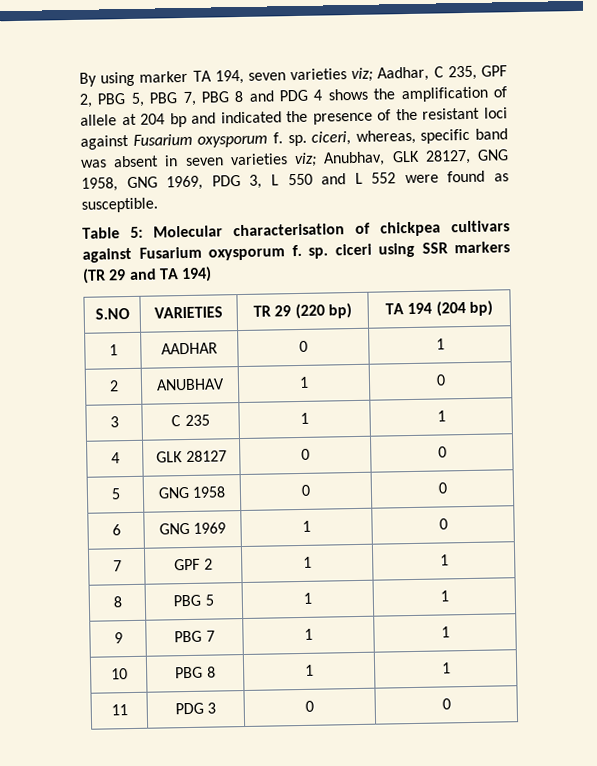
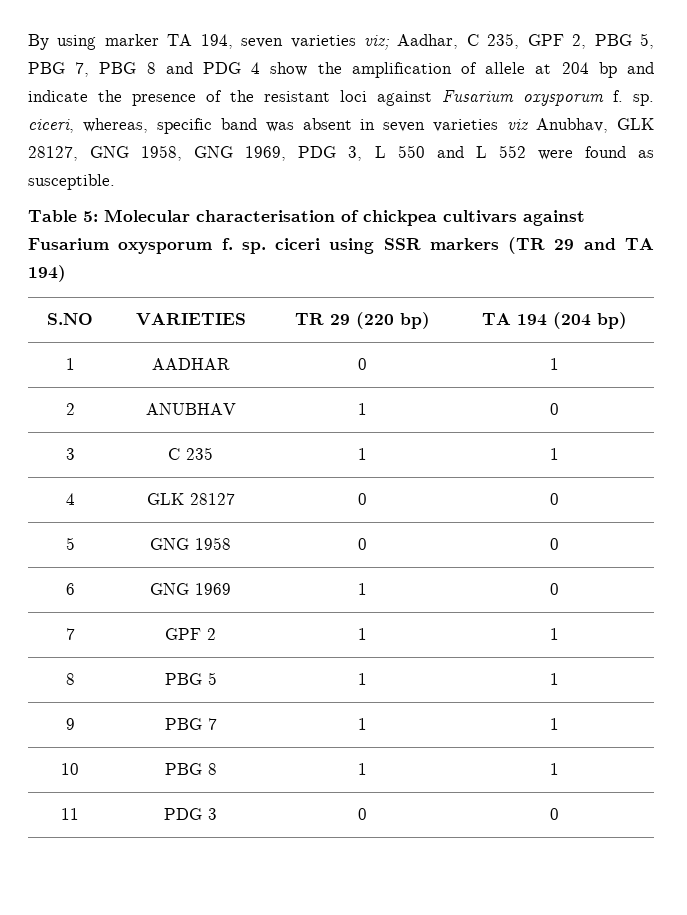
[327,88,368,101] shows -> [270,62,308,76] show
[220,111,282,124] indicated -> [28,90,88,102] indicate
[294,152,318,168] viz; -> [507,119,529,130] viz

